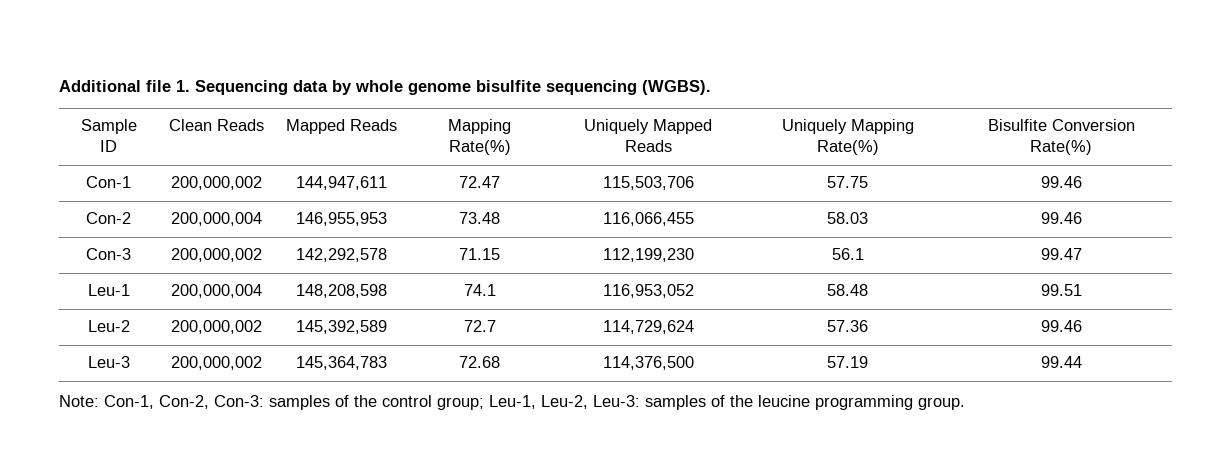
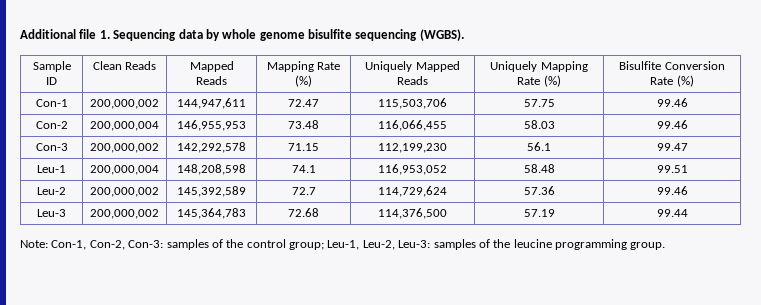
[448,140,511,155] Rate(%) -> [317,62,341,70] [295,75,312,87] Rate (%)
[816,140,879,155] Rate(%) -> [517,75,561,87] Rate (%)
[1030,140,1092,155] Rate(%) -> [650,75,694,87] Rate (%)

